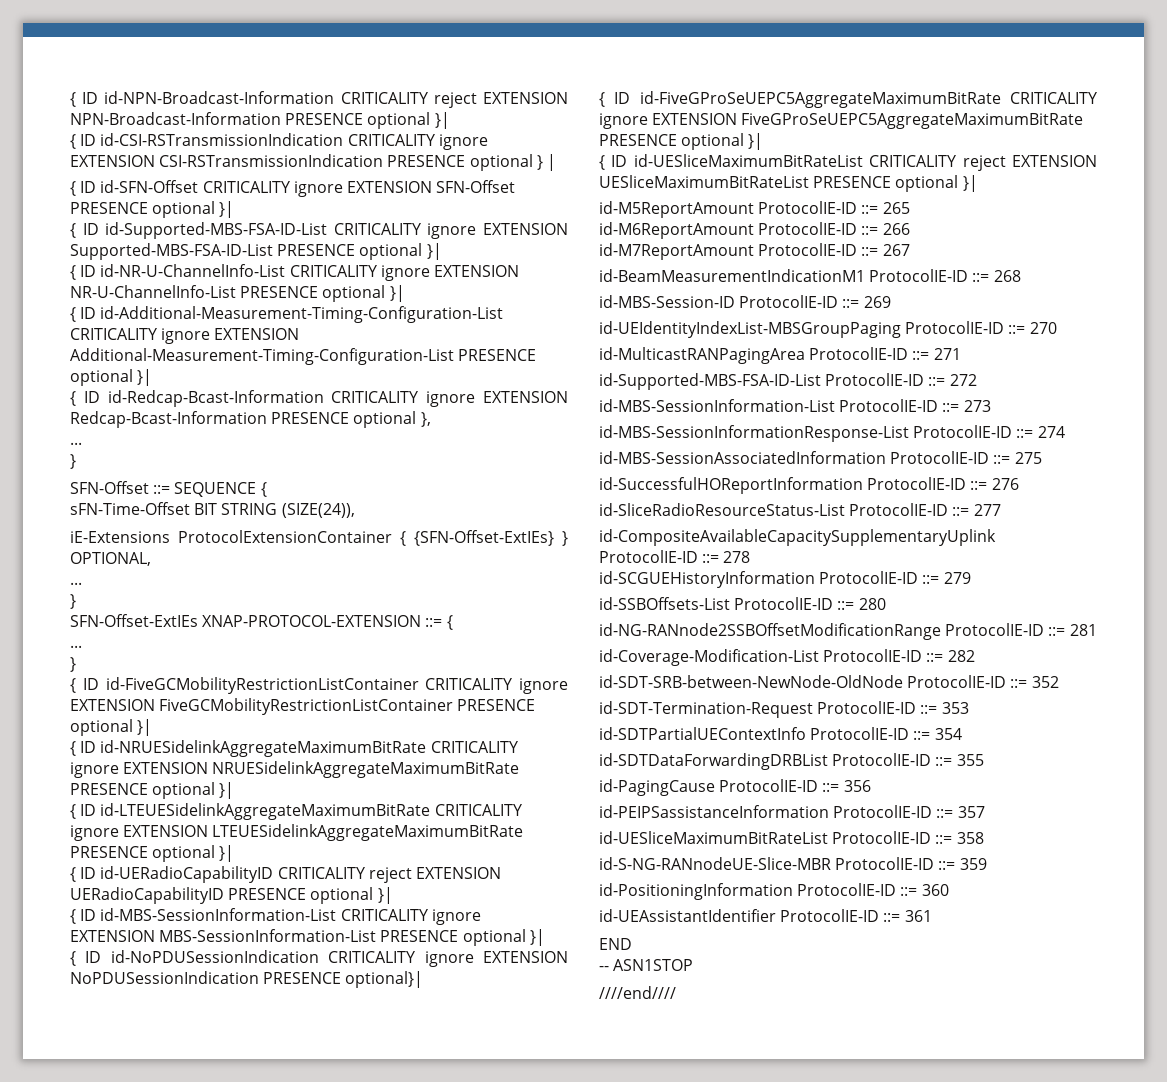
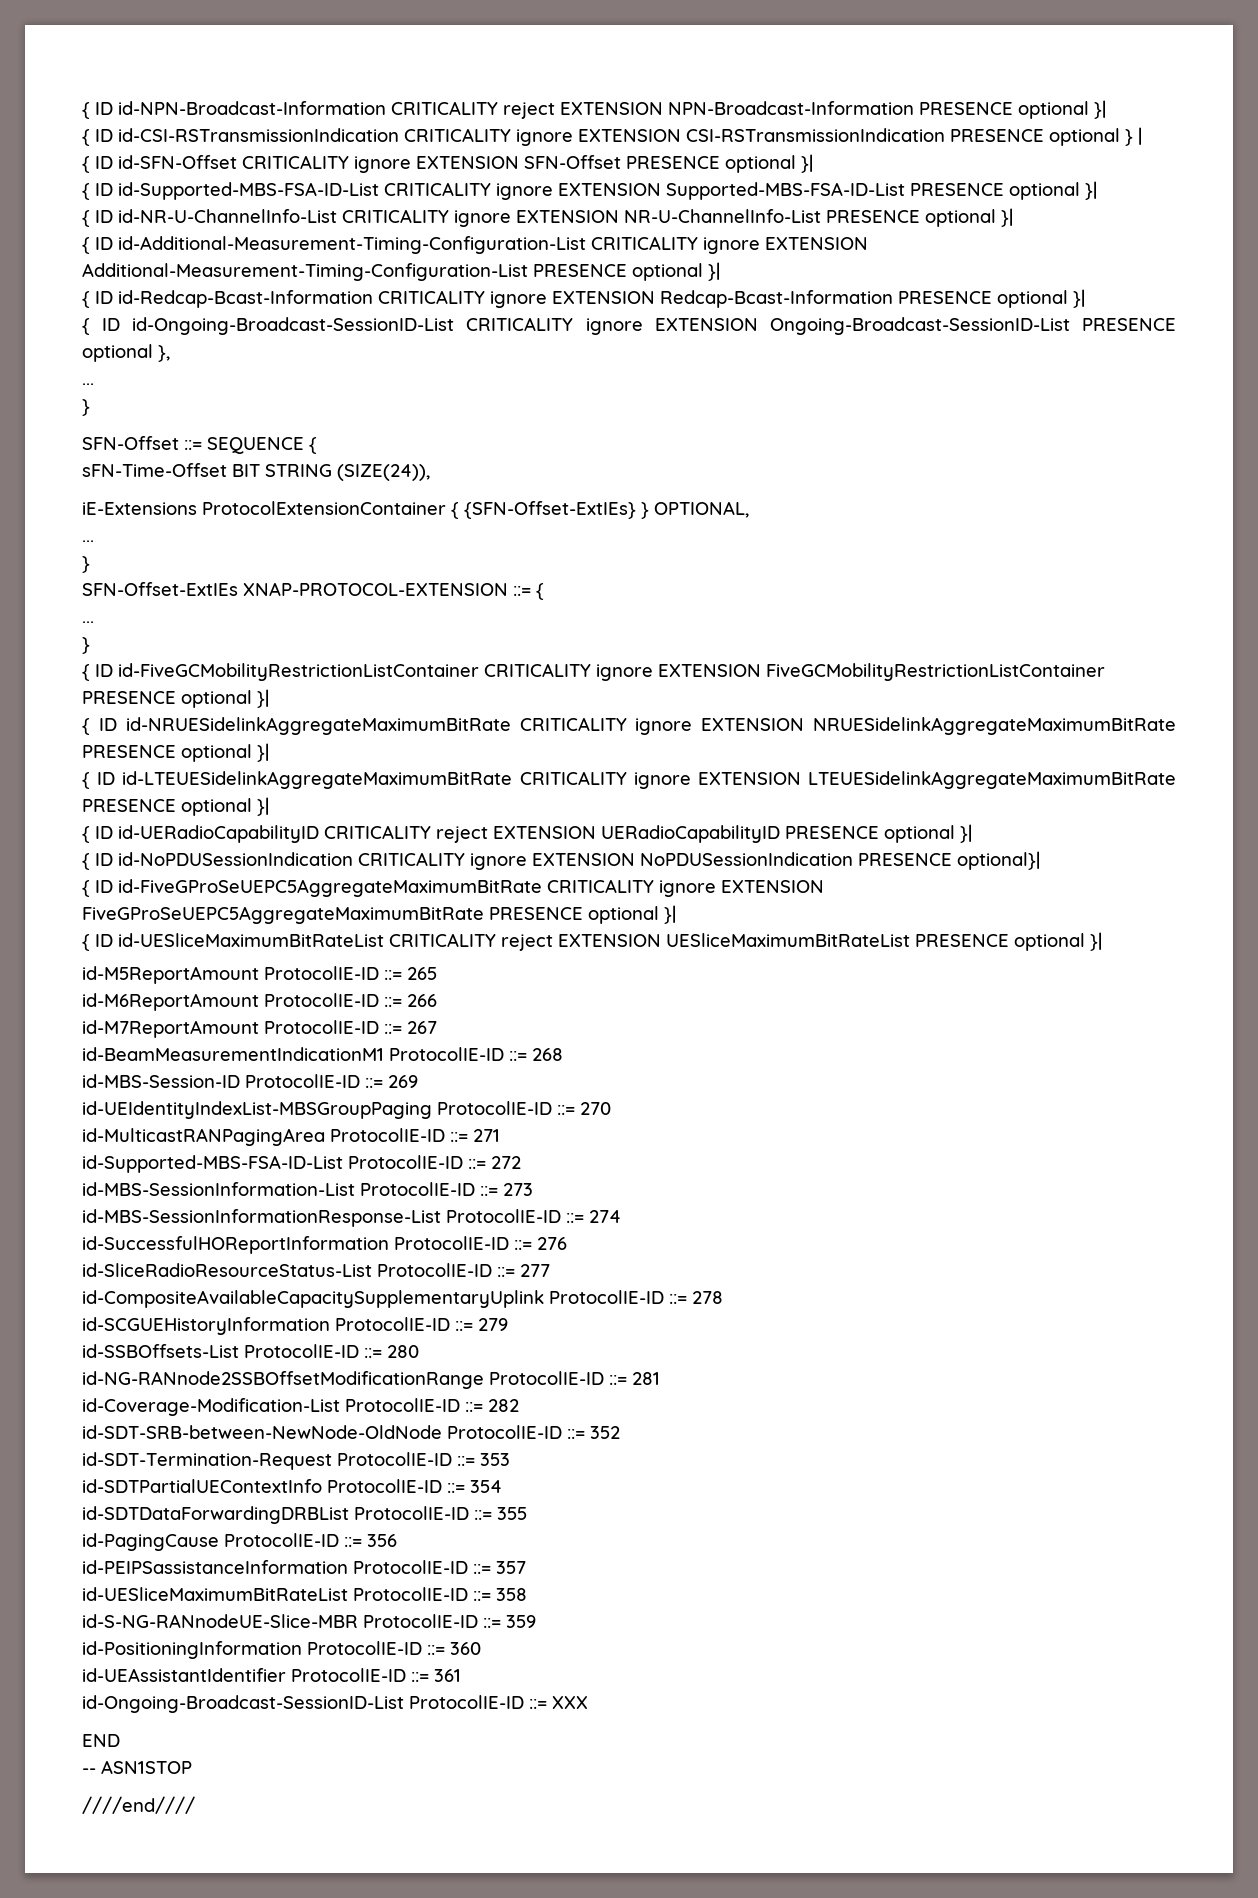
(417, 419) none -> [1073,289,1085,308] [82,317,1176,335] [82,344,153,362] }| // { ID id-Ongoing-Broadcast-SessionID-List CRITICALITY ignore EXTENSION Ongoing-Broadcast-SessionID-List PRESENCE optional
[70,908,481,925] [70,929,545,946] // { ID id-MBS-SessionInformation-List CRITICALITY ignore EXTENSION MBS-SessionInformation-List PRESENCE optional }| -> (972, 833) none
[599,451,1042,464] // id-MBS-SessionAssociatedInformation ProtocolIE-ID ::= 275 -> (621, 1216) none
(932, 916) none -> [82,1695,588,1713] // id-Ongoing-Broadcast-SessionID-List ProtocolIE-ID ::= XXX

